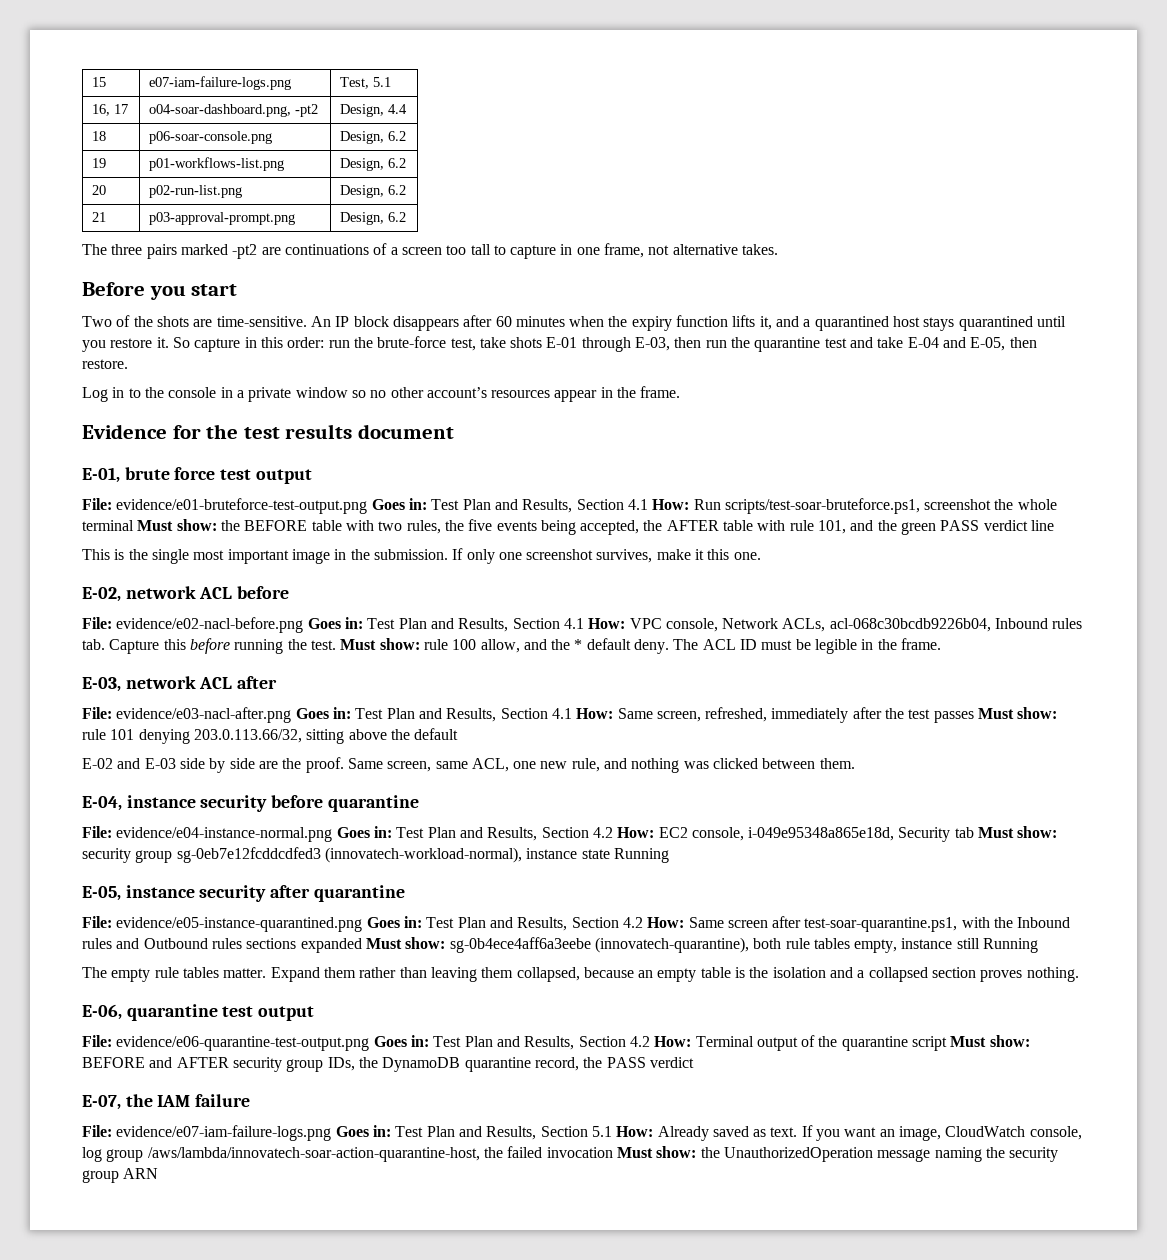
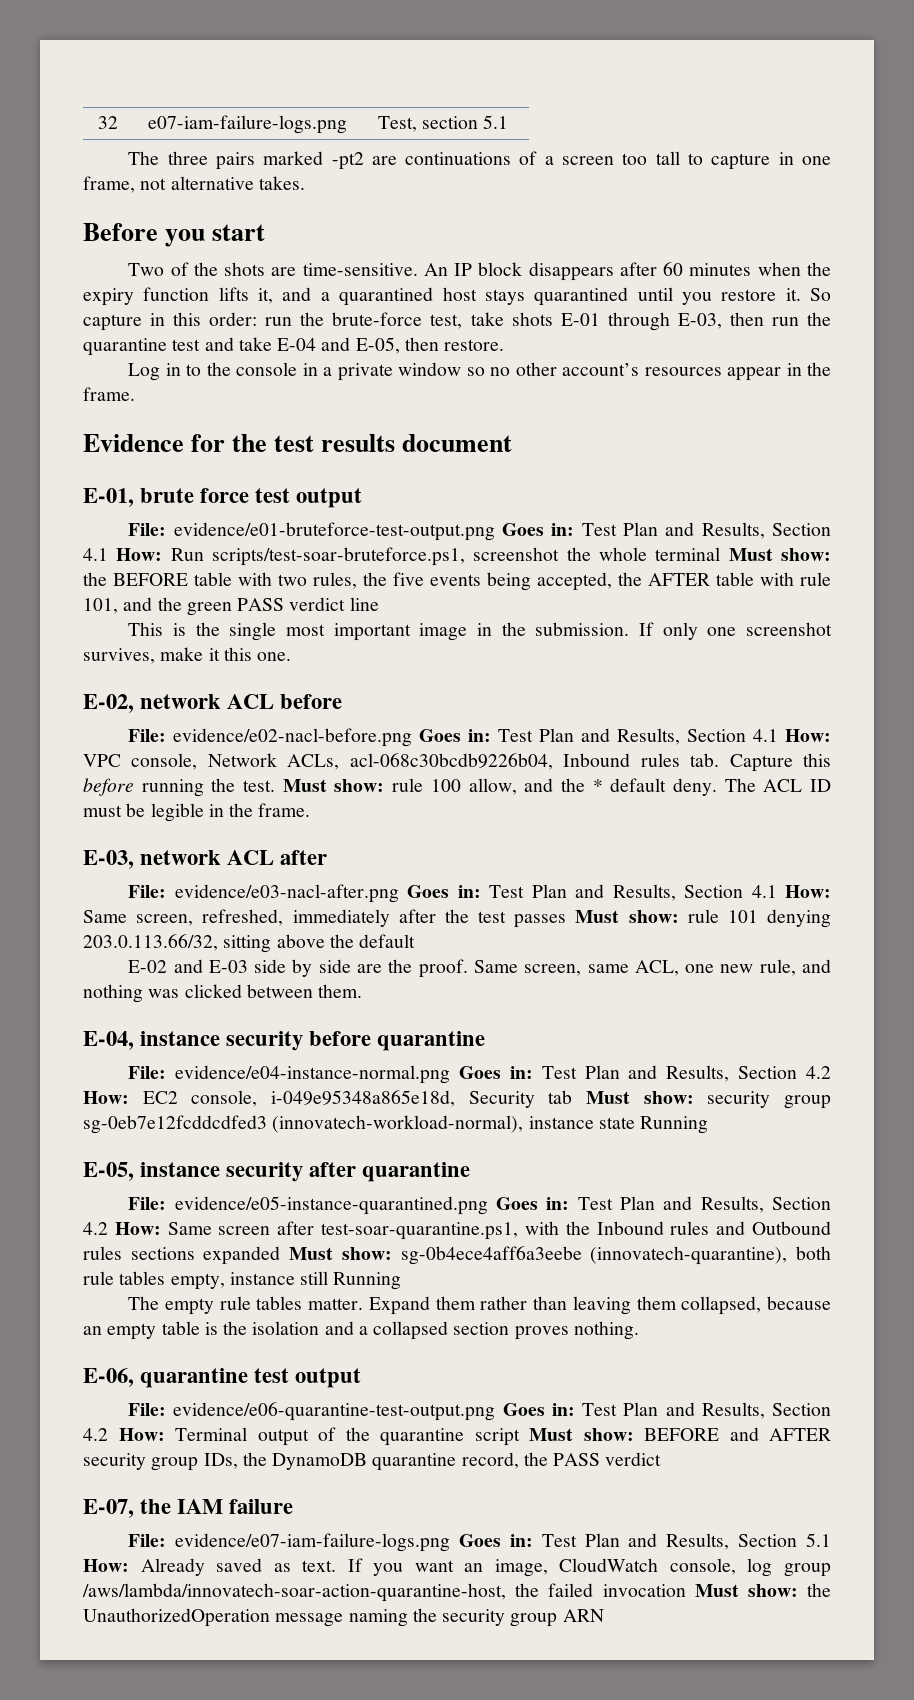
[91,77,106,87] 15 -> [97,116,118,129] 32
[372,77,391,87] [91,104,128,116] [148,104,318,117] [339,104,407,117] [91,131,106,141] [148,131,272,144] [339,131,406,144] [91,158,106,168] [148,157,284,171] [339,158,406,171] [91,185,106,195] [148,185,242,198] [339,185,406,198] [91,212,106,222] [148,212,295,225] [339,212,406,225] 5.1 // 16, 17 | o04-soar-dashboard.png, -pt2 | Design, 4.4 // 18 | p06-soar-console.png | Design, 6.2 // 19 | p01-workflows-list.png | Design, 6.2 // 20 | p02-run-list.png | Design, 6.2 // 21 | p03-approval-prompt.png | Design, 6.2 -> [422,115,509,129] section 5.1

